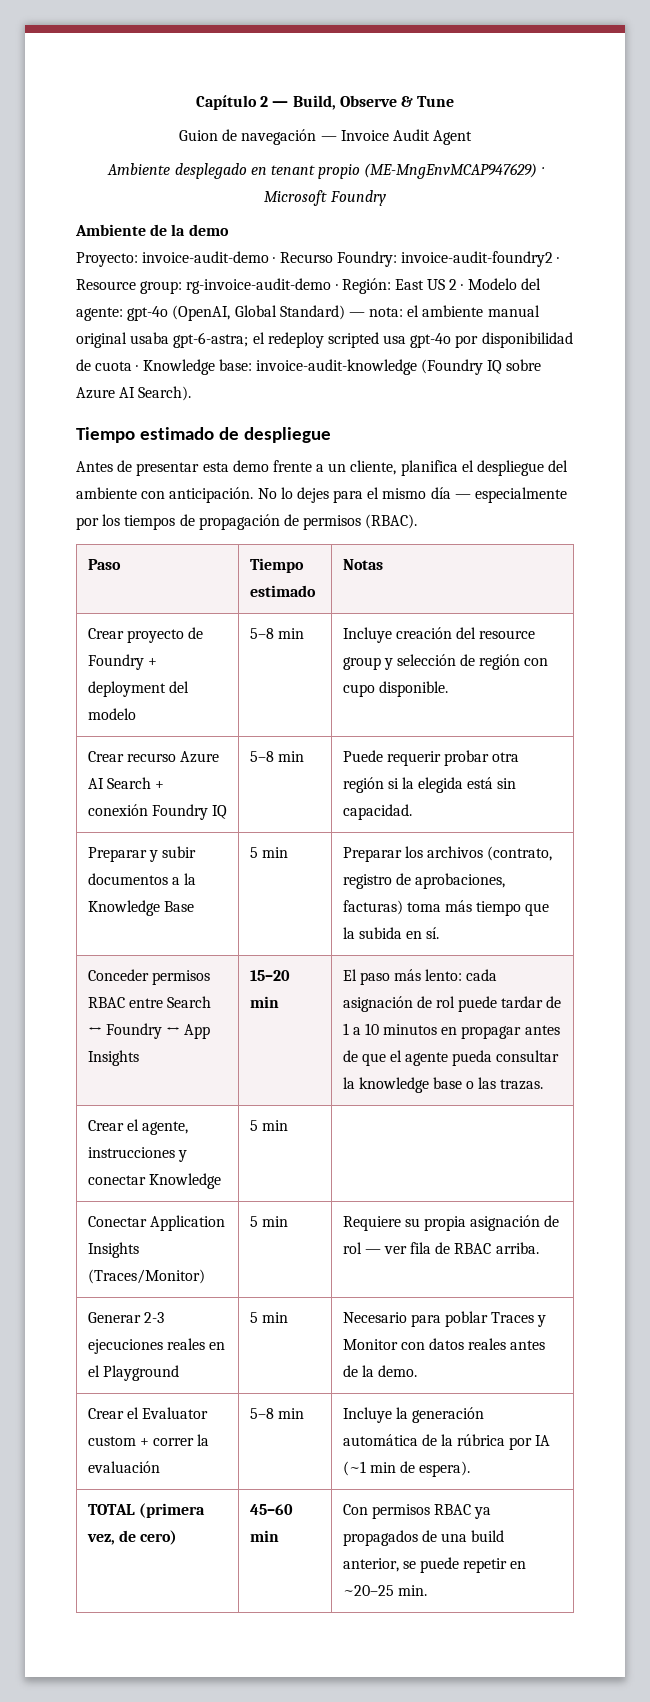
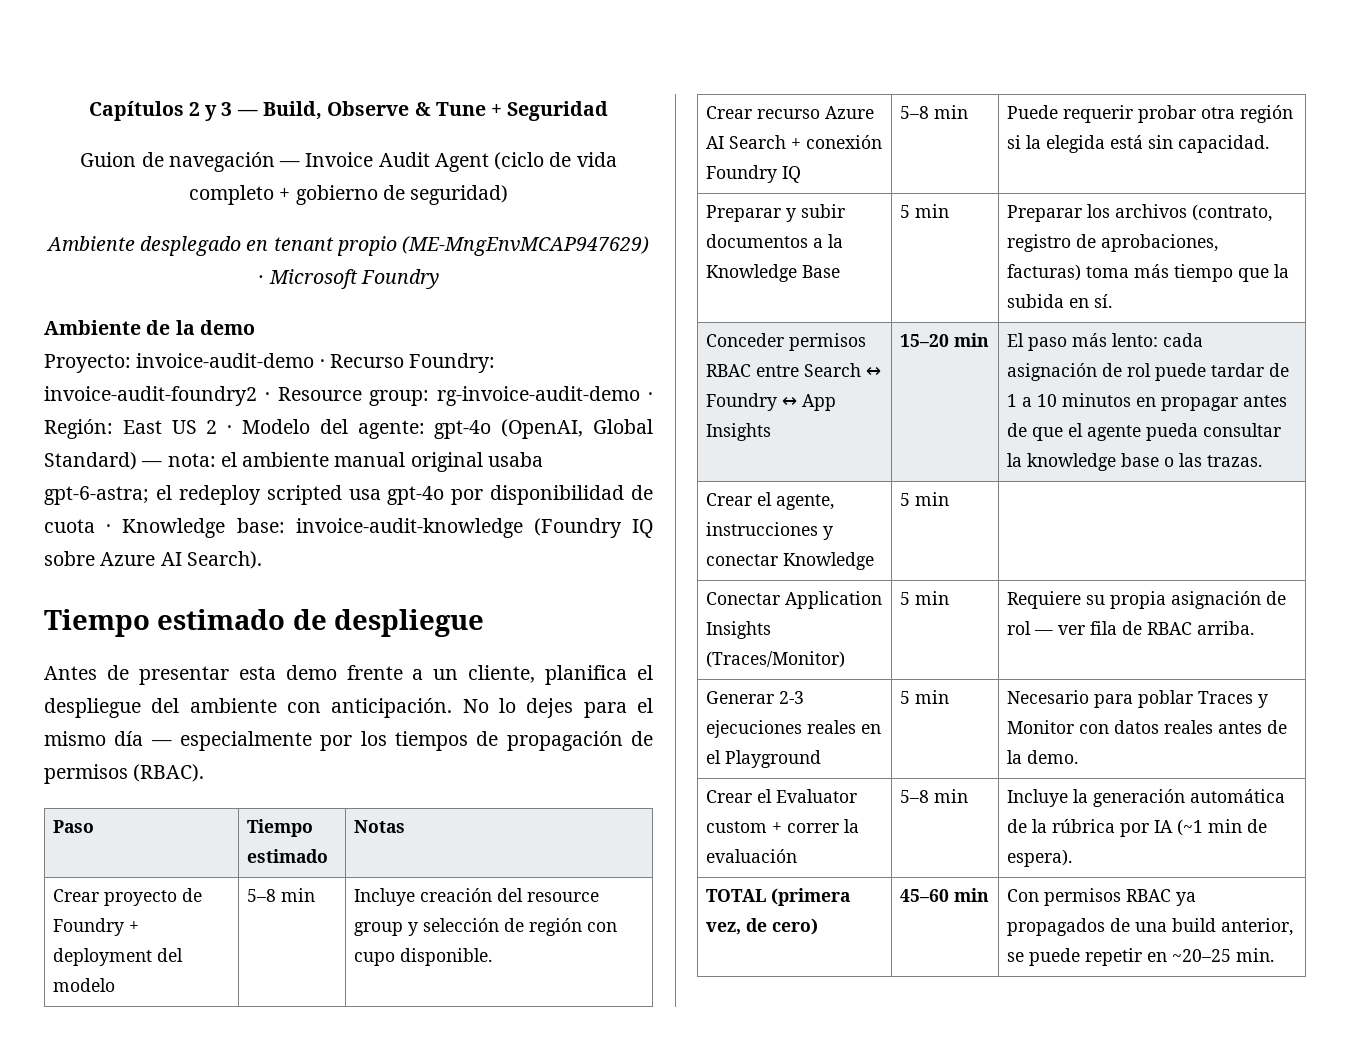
[195,95,269,110] Capítulo 2 -> [88,101,233,121] Capítulos 2 y 3
(455, 101) none -> [491,101,609,121] + Seguridad
(473, 137) none -> [494,152,617,170] [188,185,509,205] (ciclo de vida completo + gobierno de seguridad)

